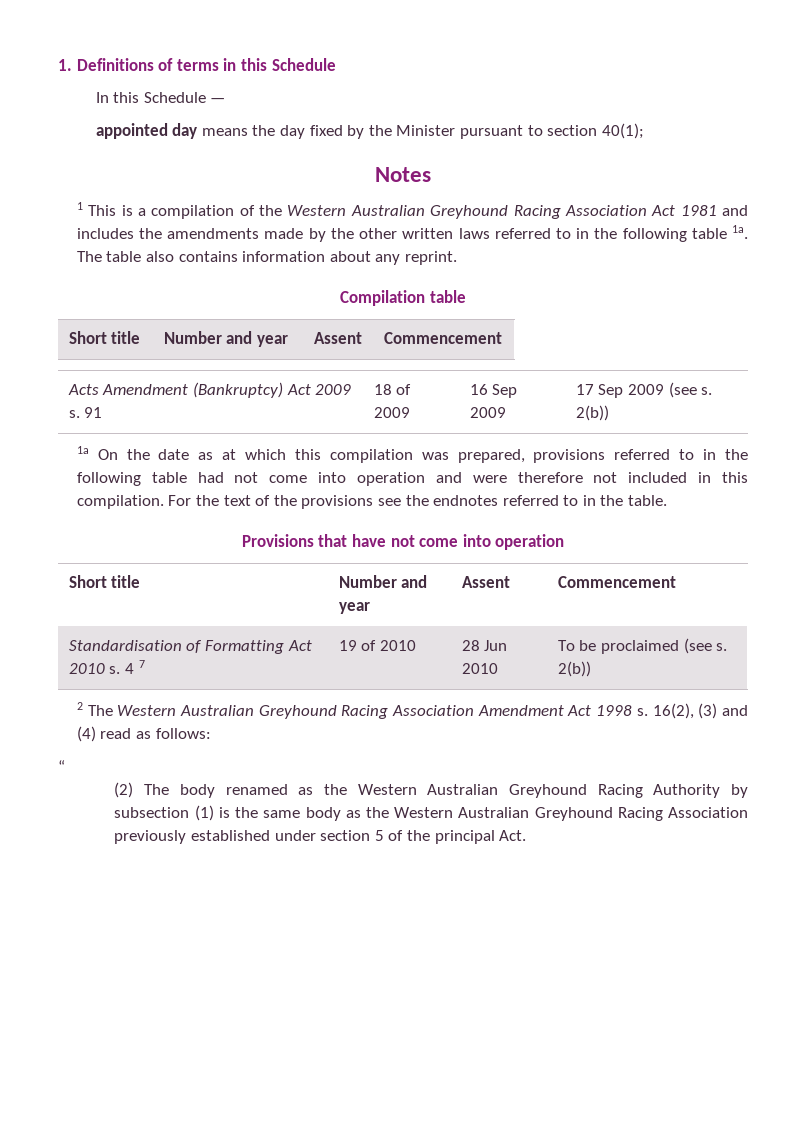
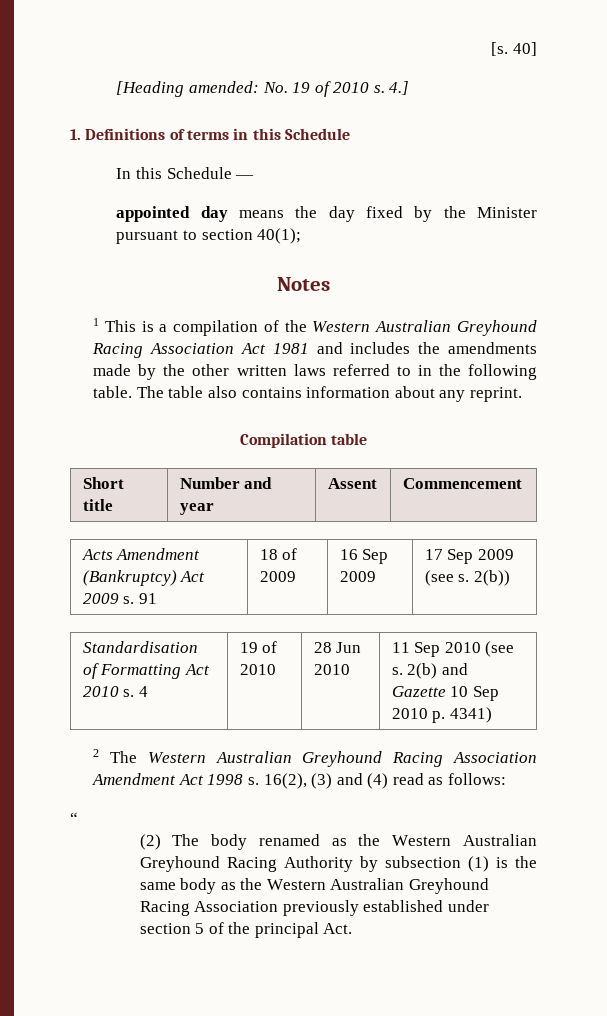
(58, 65) none -> [491,42,537,56] [116,81,410,97] [s. 40] // [Heading amended: No. 19 of 2010 s. 4.] //
[691,225,749,239] table 1a. -> [93,386,133,398] table.
[76,446,749,463] [76,472,748,486] [76,495,668,509] [241,534,565,550] [68,575,141,588] [338,575,428,588] [338,602,370,614] [461,576,510,588] [557,576,676,588] // 1a On the date as at which this compilation was prepared, provisions referred to in the following table had not come into operation and were therefore not included in this compilation. For the text of the provisions see the endnotes referred to in the table. // Provisions that have not come into operation // Short title | Number and year | Assent | Commencement -> (510, 578) none
[138,660,145,668] 7 -> (148, 691) none
[557,638,728,654] [557,661,591,677] To be proclaimed (see s. 2(b)) -> [391,641,515,657] [391,663,468,679] [391,686,499,701] [391,707,492,723] 11 Sep 2010 (see s. 2(b) and Gazette 10 Sep 2010 p. 4341)

